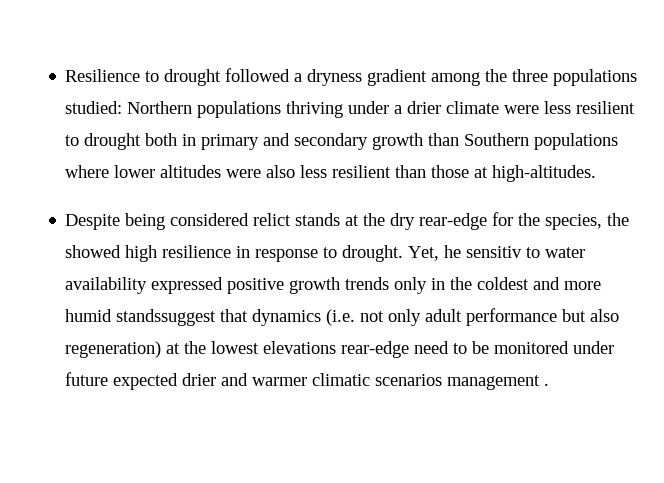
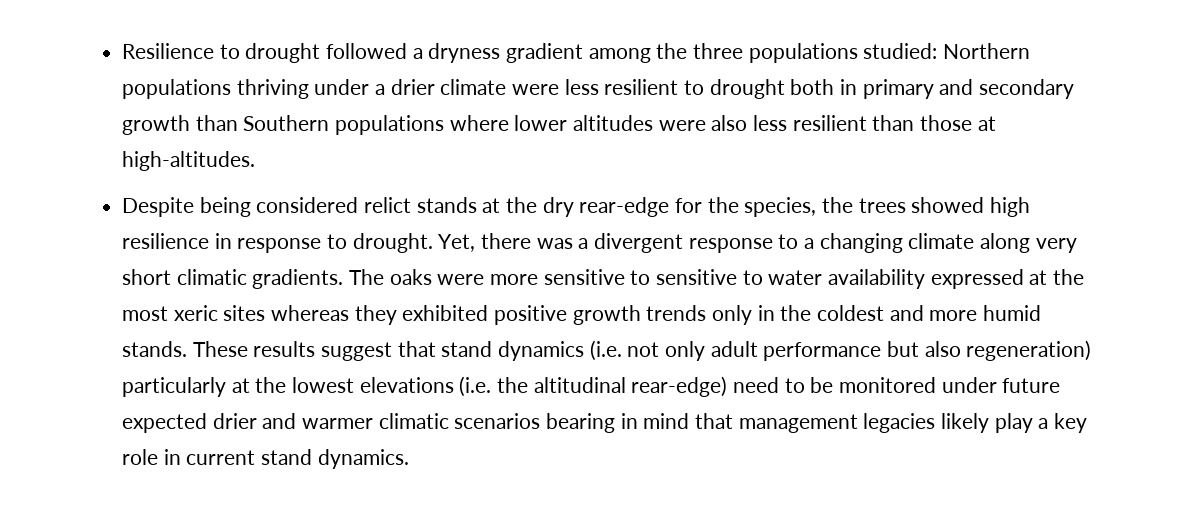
(630, 219) none -> [858,198,906,213] trees
[444,245,586,258] [65,277,224,294] he sensitiv to water availability expressed -> [481,233,1077,253] [122,269,1085,289] [122,305,489,325] there was a divergent response to a changing climate along very short climatic gradients. The oaks were more sensitive to sensitive to water availability expressed at the most xeric sites whereas they exhibited
[116,309,249,326] standssuggest that -> [122,341,493,361] stands. These results suggest that stand
(162, 349) none -> [122,377,227,397] particularly
[341,341,410,358] rear-edge -> [459,376,728,397] (i.e. the altitudinal rear-edge)
[447,375,550,390] management . -> [546,413,1088,433] [122,449,409,469] bearing in mind that management legacies likely play a key role in current stand dynamics.

